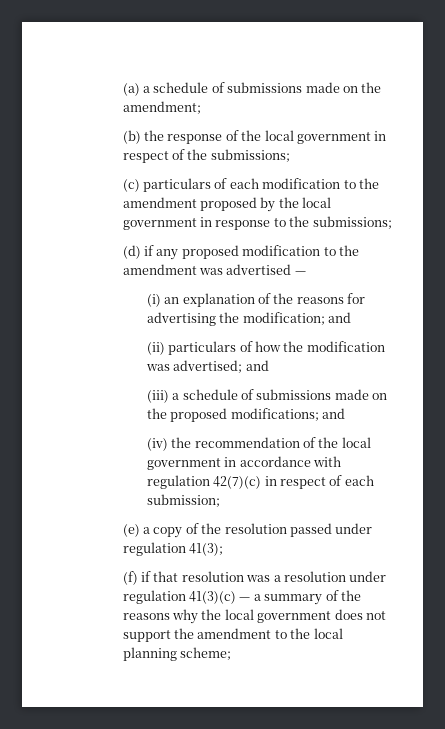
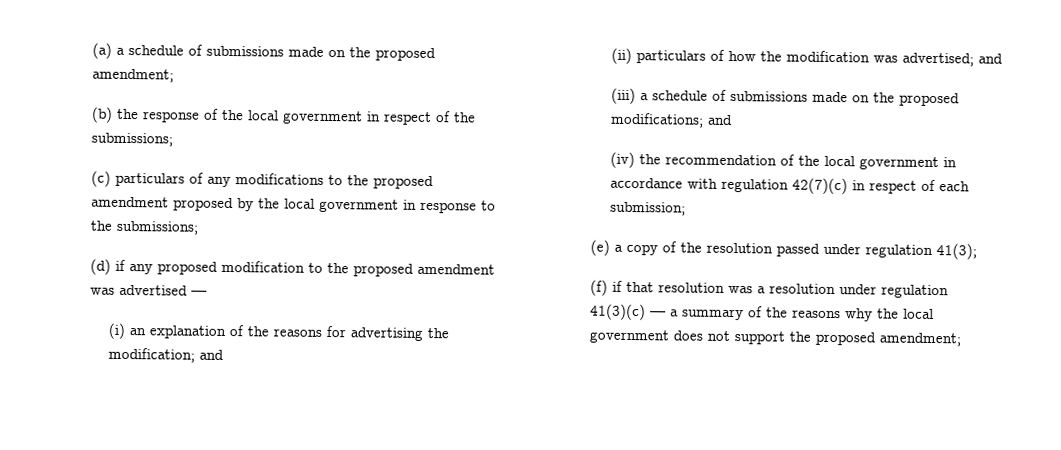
(382, 87) none -> [374,47,436,62] proposed
[229,178,379,189] each modification to the -> [206,173,434,190] any modifications to the proposed
(359, 250) none -> [352,263,414,277] proposed
[197,628,343,639] [122,647,232,661] amendment to the local planning scheme; -> [814,331,961,347] proposed amendment;

